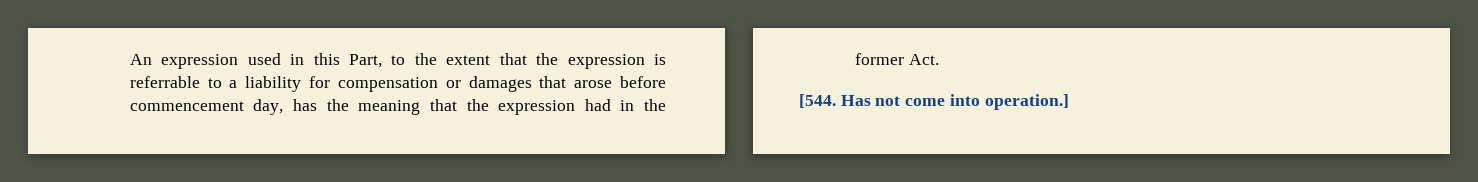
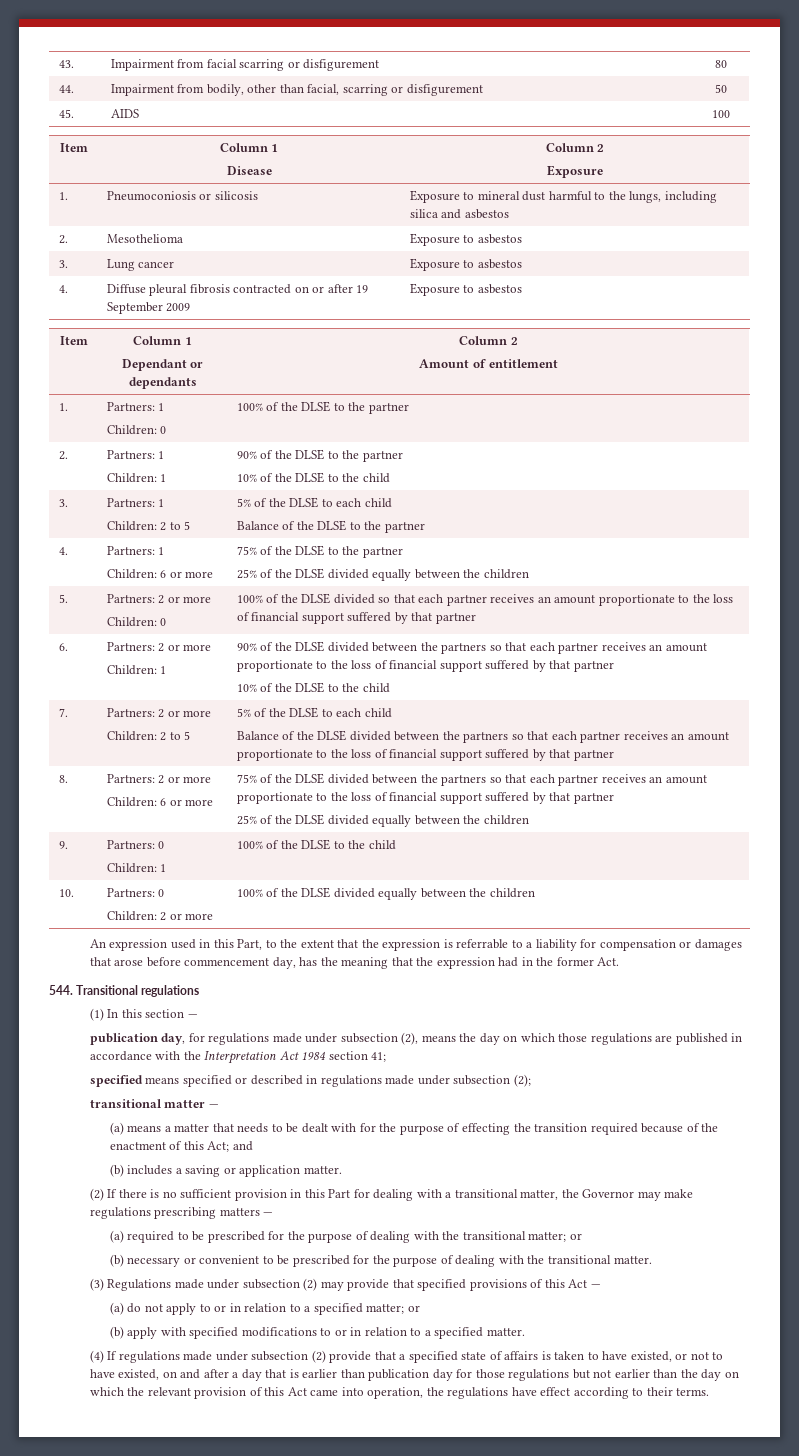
(129, 59) none -> [58,60,74,68] [110,59,380,71] [715,60,727,68] [58,85,74,93] [110,84,483,96] [715,84,727,93] [58,109,74,118] [110,109,139,118] [712,110,730,118] [59,143,88,152] [219,143,279,152] [226,166,272,175] [545,143,605,152] [547,165,603,178] [58,192,68,200] [106,191,258,201] [409,190,717,203] [409,209,509,219] [58,235,68,244] [106,234,183,243] [409,233,522,246] [58,260,68,268] [106,259,175,271] [409,258,522,271] [58,285,68,293] [106,284,369,296] [106,302,191,314] [409,283,522,296] [59,336,88,345] [133,336,192,345] [121,359,204,371] [128,377,197,389] [459,336,518,345] [419,359,558,368] [58,403,68,411] [106,402,165,411] [106,425,167,435] [236,401,409,414] [58,451,68,460] [106,450,165,459] [106,473,167,483] [236,449,403,462] [236,472,390,483] [58,499,68,507] [106,498,165,507] [106,521,191,531] [236,497,392,508] [236,520,425,533] [58,547,68,555] [106,546,165,555] [106,569,214,579] [236,545,403,558] [236,568,529,581] [58,594,68,603] [106,594,212,604] [106,617,167,627] [236,593,734,606] [236,612,476,624] [58,643,68,651] [106,642,212,652] [106,665,167,675] [236,641,707,654] [236,660,614,672] [236,682,390,693] [58,708,68,717] [106,708,212,718] [106,731,191,741] [236,707,392,718] [236,730,729,743] [236,749,614,761] [58,775,68,783] [106,774,212,784] [106,797,214,807] [236,773,707,786] [236,792,614,804] [236,814,529,827] [58,841,68,849] [106,840,165,849] [106,863,167,873] [236,839,396,850] [58,889,74,897] [106,888,165,897] [106,911,214,921] [236,887,535,900] 43. | Impairment from facial scarring or disfigurement | 80 // 44. | Impairment from bodily, other than facial, scarring or disfigurement | 50 // 45. | AIDS | 100 // Item | Column 1 // Disease | Column 2 // Exposure // 1. | Pneumoconiosis or silicosis | Exposure to mineral dust harmful to the lungs, including silica and asbestos // 2. | Mesothelioma | Exposure to asbestos // 3. | Lung cancer | Exposure to asbestos // 4. | Diffuse pleural fibrosis contracted on or after 19 September 2009 | Exposure to asbestos // Item | Column 1 // Dependant or dependants | Column 2 // Amount of entitlement // 1. | Partners: 1 // Children: 0 | 100% of the DLSE to the partner // 2. | Partners: 1 // Children: 1 | 90% of the DLSE to the partner // 10% of the DLSE to the child // 3. | Partners: 1 // Children: 2 to 5 | 5% of the DLSE to each child // Balance of the DLSE to the partner // 4. | Partners: 1 // Children: 6 or more | 75% of the DLSE to the partner // 25% of the DLSE divided equally between the children // 5. | Partners: 2 or more // Children: 0 | 100% of the DLSE divided so that each partner receives an amount proportionate to the loss of financial support suffered by that partner // 6. | Partners: 2 or more // Children: 1 | 90% of the DLSE divided between the partners so that each partner receives an amount proportionate to the loss of financial support suffered by that partner // 10% of the DLSE to the child // 7. | Partners: 2 or more // Children: 2 to 5 | 5% of the DLSE to each child // Balance of the DLSE divided between the partners so that each partner receives an amount proportionate to the loss of financial support suffered by that partner // 8. | Partners: 2 or more // Children: 6 or more | 75% of the DLSE divided between the partners so that each partner receives an amount proportionate to the loss of financial support suffered by that partner // 25% of the DLSE divided equally between the children // 9. | Partners: 0 // Children: 1 | 100% of the DLSE to the child // 10. | Partners: 0 // Children: 2 or more | 100% of the DLSE divided equally between the children //
[799,94,1069,110] [544. Has not come into operation.] -> [49,985,200,997] [89,1008,198,1021] [89,1032,743,1045] [89,1051,387,1064] [89,1074,531,1087] [89,1099,219,1108] [109,1122,719,1135] [109,1141,253,1152] [109,1164,342,1177] [89,1188,694,1201] [89,1207,274,1219] [109,1230,582,1243] [109,1254,652,1267] [89,1278,601,1291] [109,1302,420,1315] [109,1326,525,1339] [89,1350,724,1363] [89,1369,739,1381] [89,1387,710,1399] 544. Transitional regulations // (1) In this section — // publication day, for regulations made under subsection (2), means the day on which those regulations are published in accordance with the Interpretation Act 1984 section 41; // specified means specified or described in regulations made under subsection (2); // transitional matter — // (a) means a matter that needs to be dealt with for the purpose of effecting the transition required because of the enactment of this Act; and // (b) includes a saving or application matter. // (2) If there is no sufficient provision in this Part for dealing with a transitional matter, the Governor may make regulations prescribing matters — // (a) required to be prescribed for the purpose of dealing with the transitional matter; or // (b) necessary or convenient to be prescribed for the purpose of dealing with the transitional matter. // (3) Regulations made under subsection (2) may provide that specified provisions of this Act — // (a) do not apply to or in relation to a specified matter; or // (b) apply with specified modifications to or in relation to a specified matter. // (4) If regulations made under subsection (2) provide that a specified state of affairs is taken to have existed, or not to have existed, on and after a day that is earlier than publication day for those regulations but not earlier than the day on which the relevant provision of this Act came into operation, the regulations have effect according to their terms.

